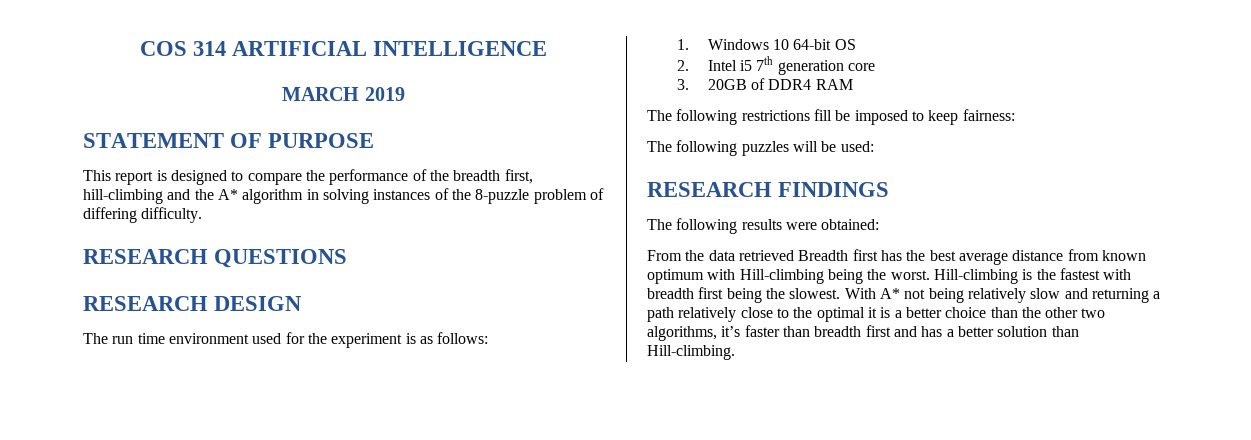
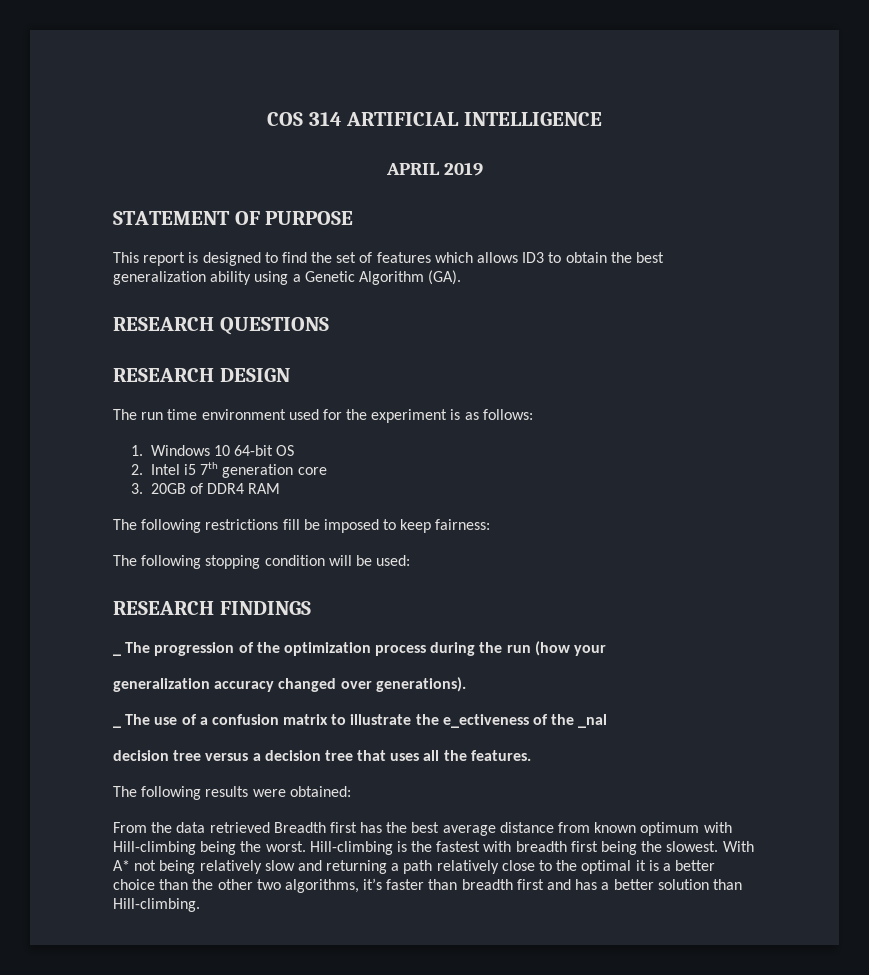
[282,87,360,101] MARCH -> [385,163,440,175] APRIL
[247,169,533,185] [83,188,604,204] [83,207,203,223] compare the performance of the breadth first, hill-climbing and the A* algorithm in solving instances of the 8-puzzle problem of differing difficulty. -> [281,252,664,263] [113,270,462,285] find the set of features which allows ID3 to obtain the best generalization ability using a Genetic Algorithm (GA).
[741,141,789,156] puzzles -> [205,555,325,569] stopping condition
(890, 189) none -> [113,653,121,656] [125,641,607,656] [113,677,466,692] [113,725,121,728] [125,714,608,728] [113,750,531,761] // _ The progression of the optimization process during the run (how your // generalization accuracy changed over generations). // _ The use of a confusion matrix to illustrate the e_ectiveness of the _nal // decision tree versus a decision tree that uses all the features.

